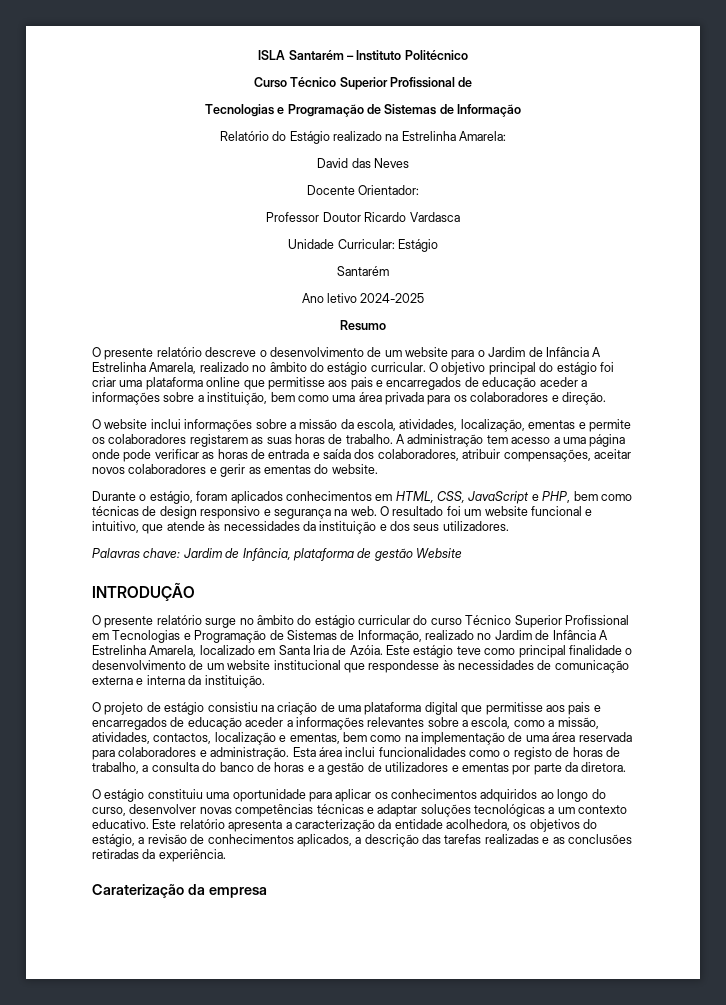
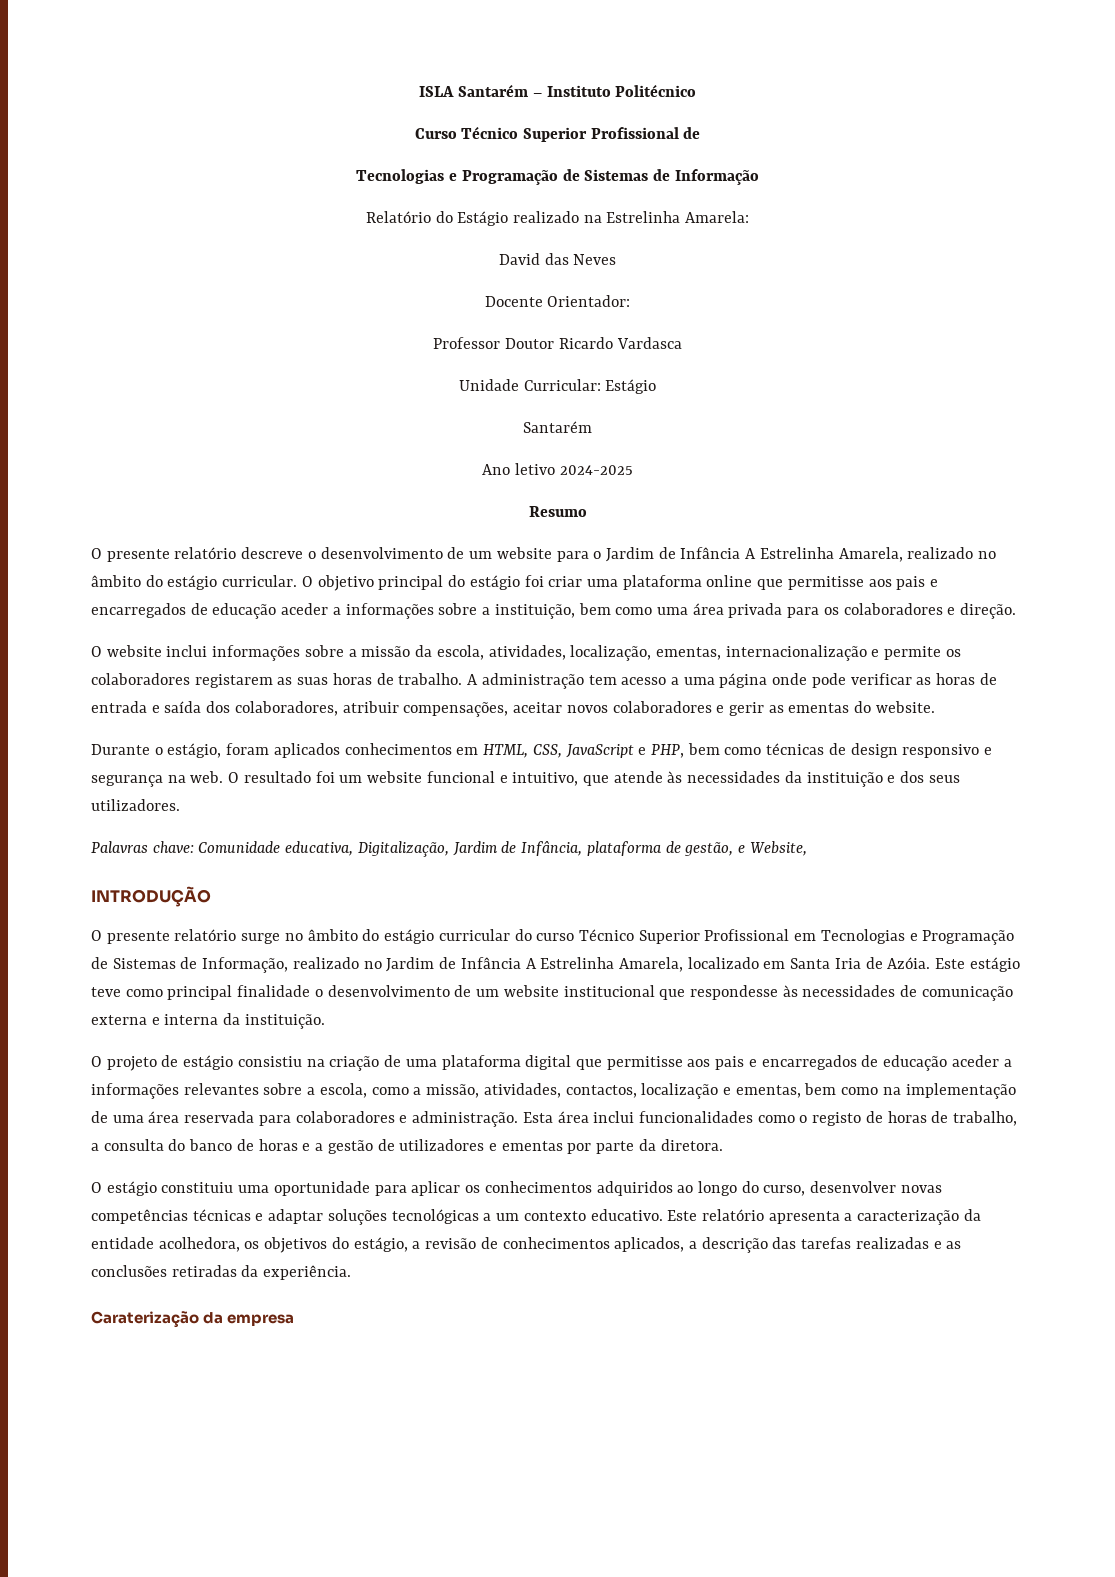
[528,420,576,429] ementas -> [655,645,867,661] ementas, internacionalização
(181, 553) none -> [198,841,449,857] Comunidade educativa, Digitalização,
[374,548,462,561] gestão Website -> [684,841,807,856] gestão, e Website,

